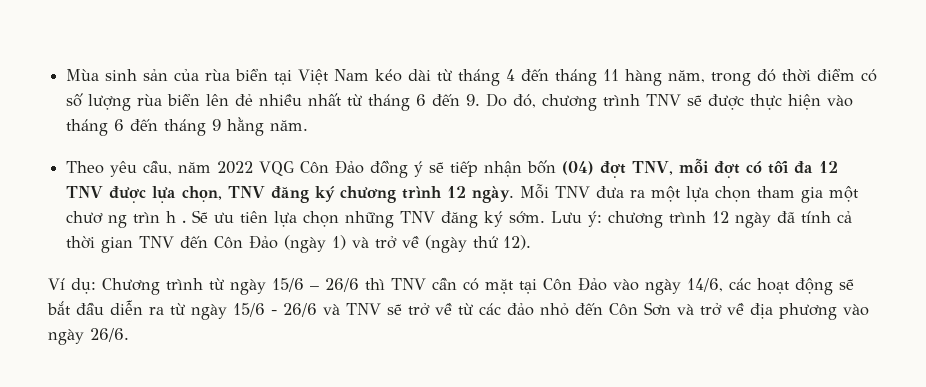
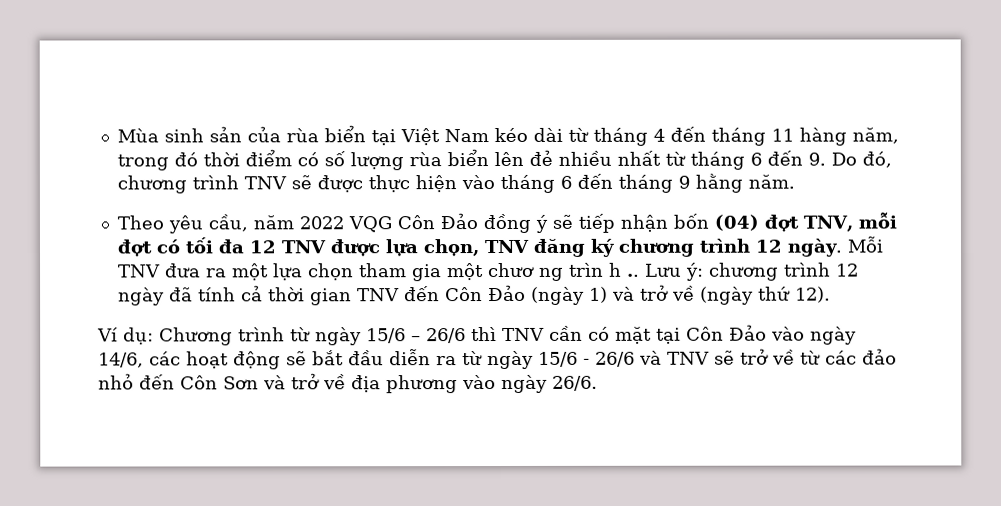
[182,210,546,228] . Sẽ ưu tiên lựa chọn những TNV đăng ký sớm. -> [626,273,640,277] ..

